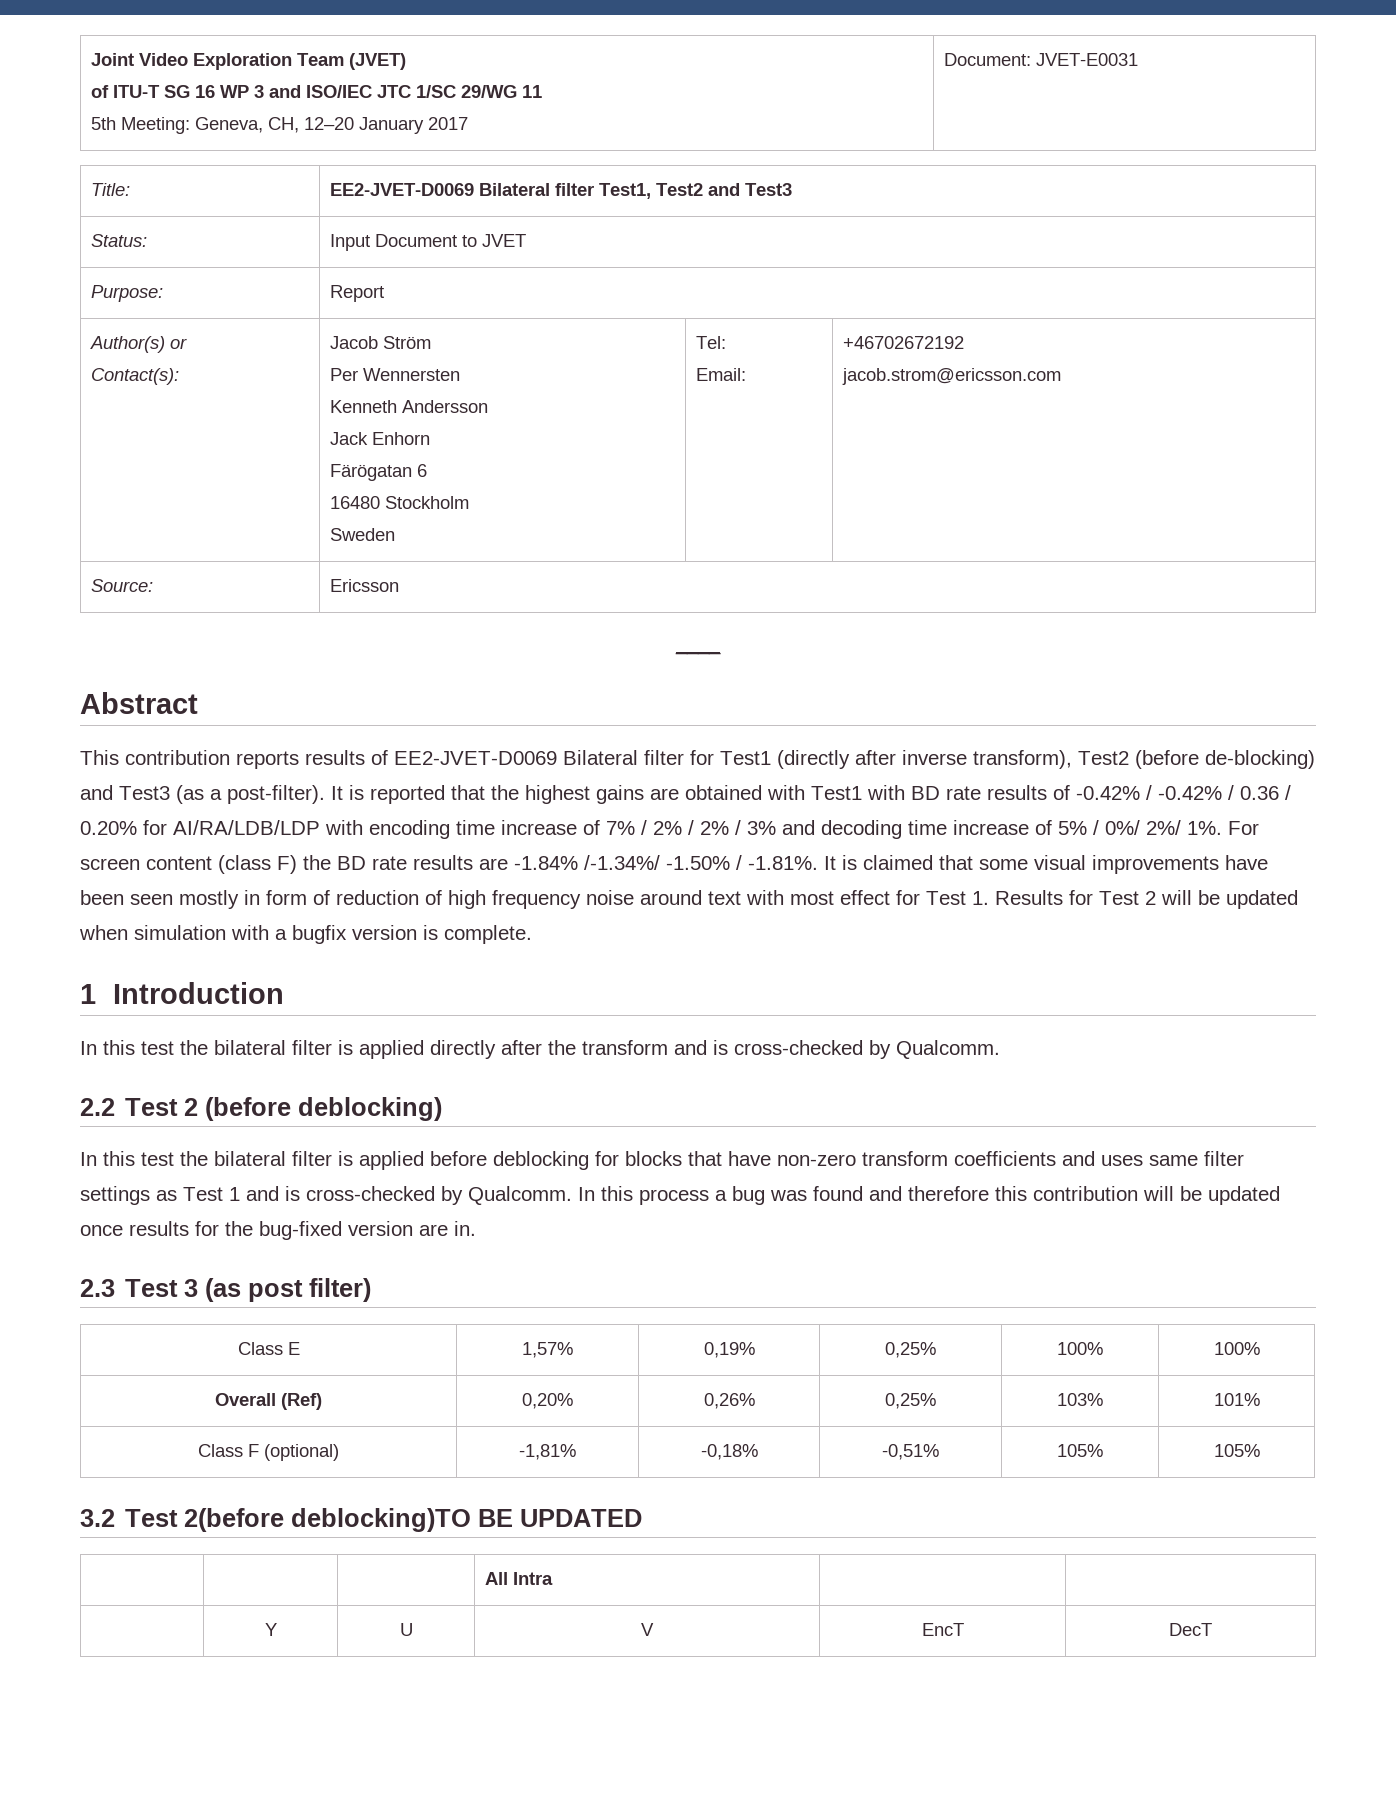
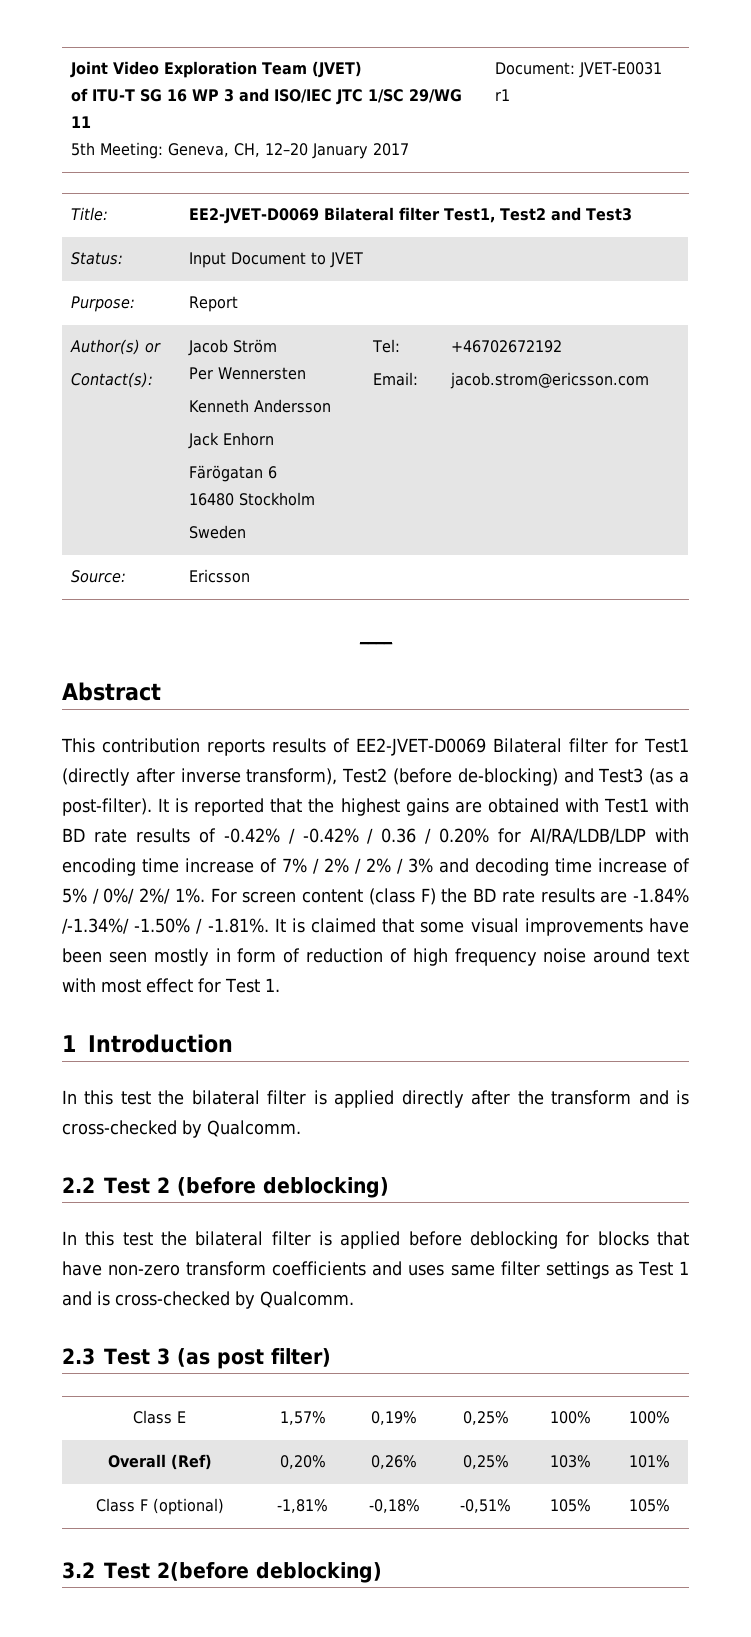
(1139, 59) none -> [494,89,510,101] r1
[995,890,1298,909] [79,925,532,944] Results for Test 2 will be updated when simulation with a bugfix version is complete. -> (280, 985) none
[578,1186,1280,1205] [80,1221,476,1240] In this process a bug was found and therefore this contribution will be updated once results for the bug-fixed version are in. -> (354, 1299) none
[291,1508,643,1532] [485,1572,554,1585] [264,1623,277,1636] [399,1623,413,1636] [641,1623,655,1636] [921,1623,964,1636] [1169,1623,1212,1636] deblocking)TO BE UPDATED // | | | All Intra | | // | Y | U | V | EncT | DecT -> [255,1562,382,1583] deblocking)

